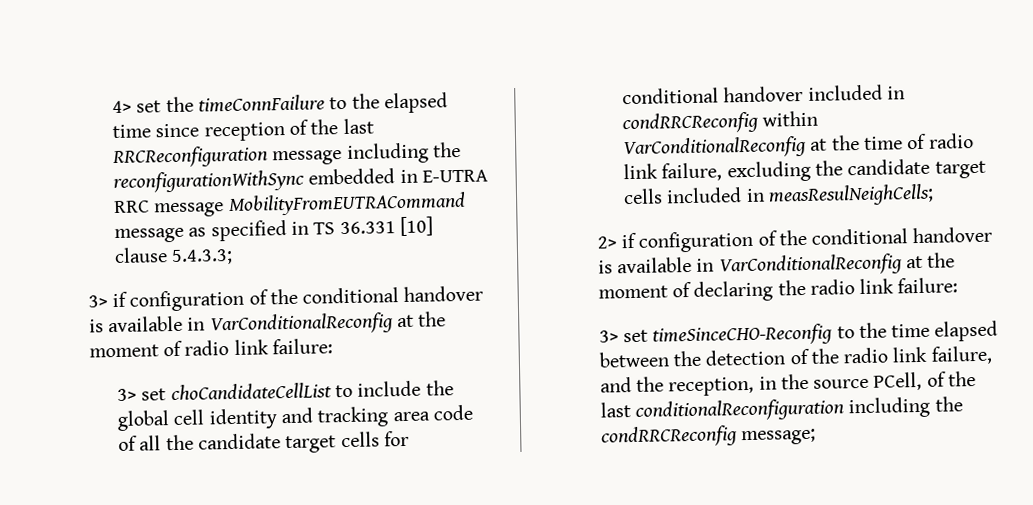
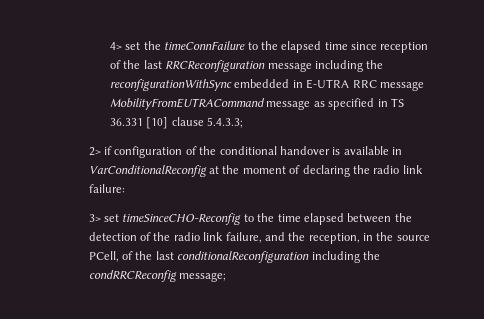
[87,285,484,312] [88,311,447,336] [88,338,333,358] [117,380,454,401] [117,404,473,431] [118,430,409,454] [622,84,905,105] [622,110,819,135] [623,133,974,160] [623,158,986,183] [623,183,934,207] // 3> if configuration of the conditional handover is available in VarConditionalReconfig at the moment of radio link failure: // 3> set choCandidateCellList to include the global cell identity and tracking area code of all the candidate target cells for conditional handover included in condRRCReconfig within VarConditionalReconfig at the time of radio link failure, excluding the candidate target cells included in measResulNeighCells; -> (244, 122) none

